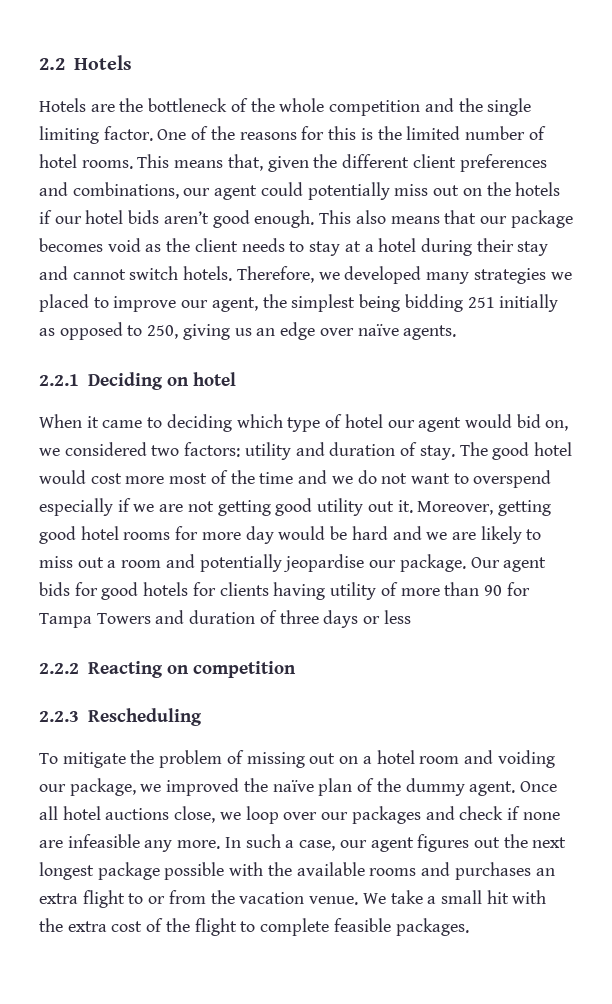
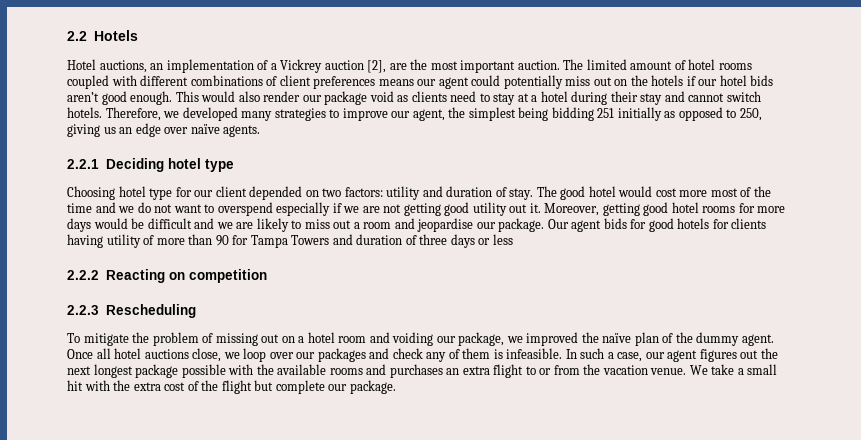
[39,98,532,116] [39,126,546,144] [39,154,547,172] [39,182,179,199] Hotels are the bottleneck of the whole competition and the single limiting factor. One of the reasons for this is the limited number of hotel rooms. This means that, given the different client preferences and combinations, -> [67,59,752,73] [67,75,414,89] Hotel auctions, an implementation of a Vickrey auction [2], are the most important auction. The limited amount of hotel rooms coupled with different combinations of client preferences means
[355,210,477,224] also means that -> [201,91,301,102] would also render
[39,238,103,252] becomes -> (368, 98) none
[166,238,285,252] the client needs -> [411,91,477,102] clients need
[550,272,572,280] [39,294,89,312] we placed -> (326, 114) none
[166,372,236,386] [39,414,569,432] [39,442,147,456] on hotel // When it came to deciding which type of hotel our agent would bid on, we considered -> [167,158,234,172] [67,186,319,200] hotel type // Choosing hotel type for our client depended on
[245,526,274,544] day -> [67,218,91,232] days
[351,526,388,540] hard -> [147,218,192,229] difficult
[199,554,282,572] potentially -> (415, 223) none
[506,806,560,820] [39,834,221,852] if none are infeasible any more. -> [426,348,563,362] any of them is infeasible.
[240,918,469,936] to complete feasible packages. -> [254,380,396,394] but complete our package.

